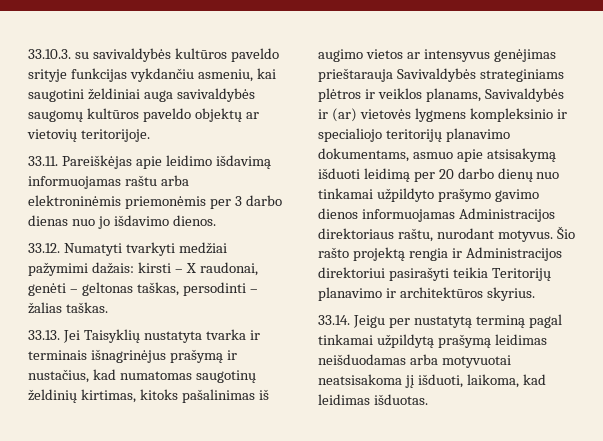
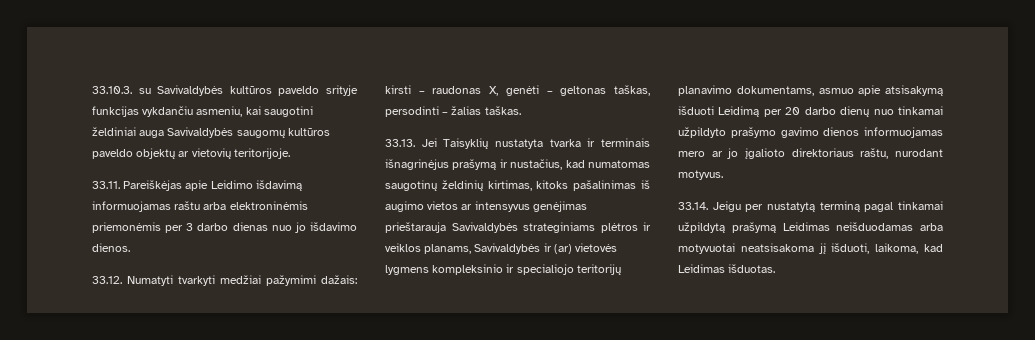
[92,48,171,62] savivaldybės -> [157,85,224,96] Savivaldybės
[176,88,255,102] savivaldybės -> [167,127,234,138] Savivaldybės
[165,155,212,166] leidimo -> [210,180,253,189] Leidimo
[185,262,258,276] X raudonai, -> [432,86,499,96] raudonas X,
[363,168,410,182] leidimą -> [718,106,760,117] Leidimą
[458,208,555,222] Administracijos -> [678,148,785,159] mero ar jo įgalioto
[556,226,575,239] [318,247,562,261] [318,267,551,281] [318,287,535,301] Šio rašto projektą rengia ir Administracijos direktoriui pasirašyti teikia Teritorijų planavimo ir architektūros skyrius. -> (723, 175) none
[494,334,547,345] leidimas -> [782,222,830,231] Leidimas
[318,394,370,405] leidimas -> [678,264,725,273] Leidimas

